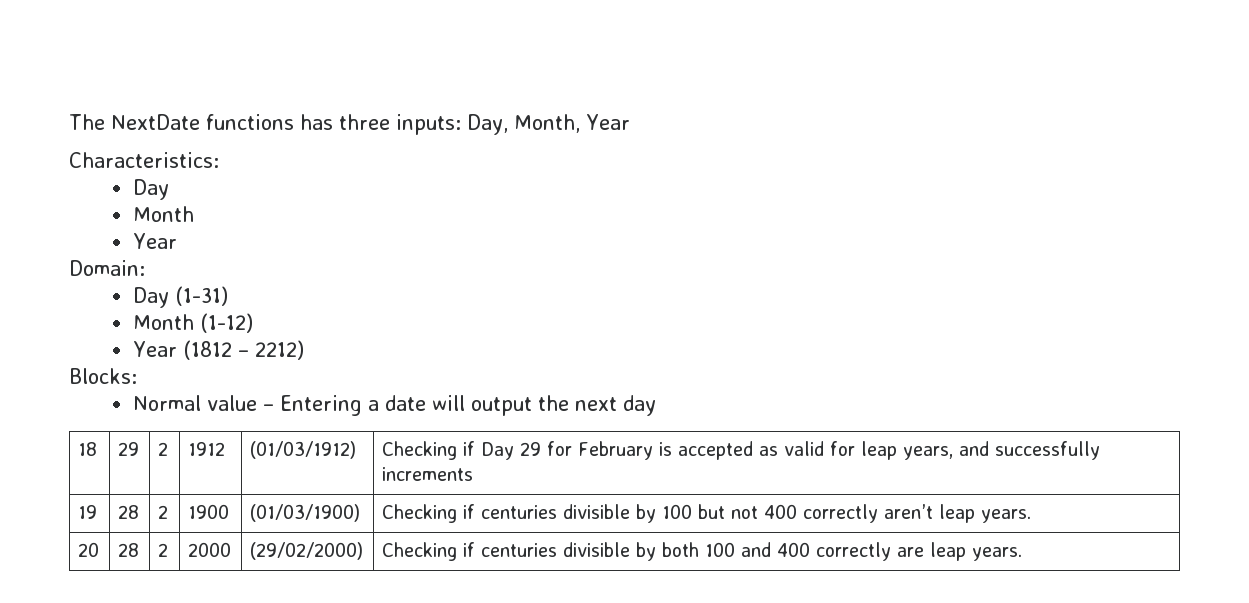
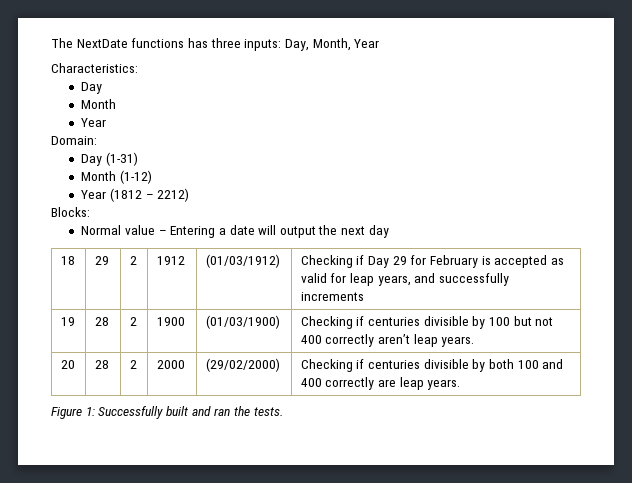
(1023, 554) none -> [51,406,283,419] // Figure 1: Successfully built and ran the tests.

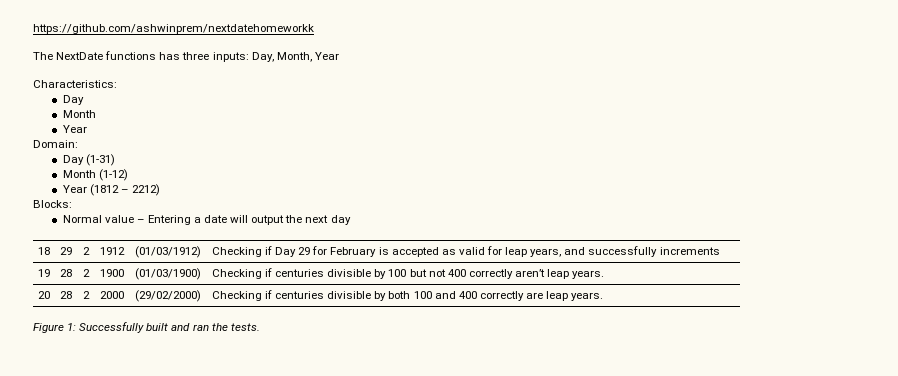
(51, 43) none -> [33,24,314,34] https://github.com/ashwinprem/nextdatehomeworkk //

